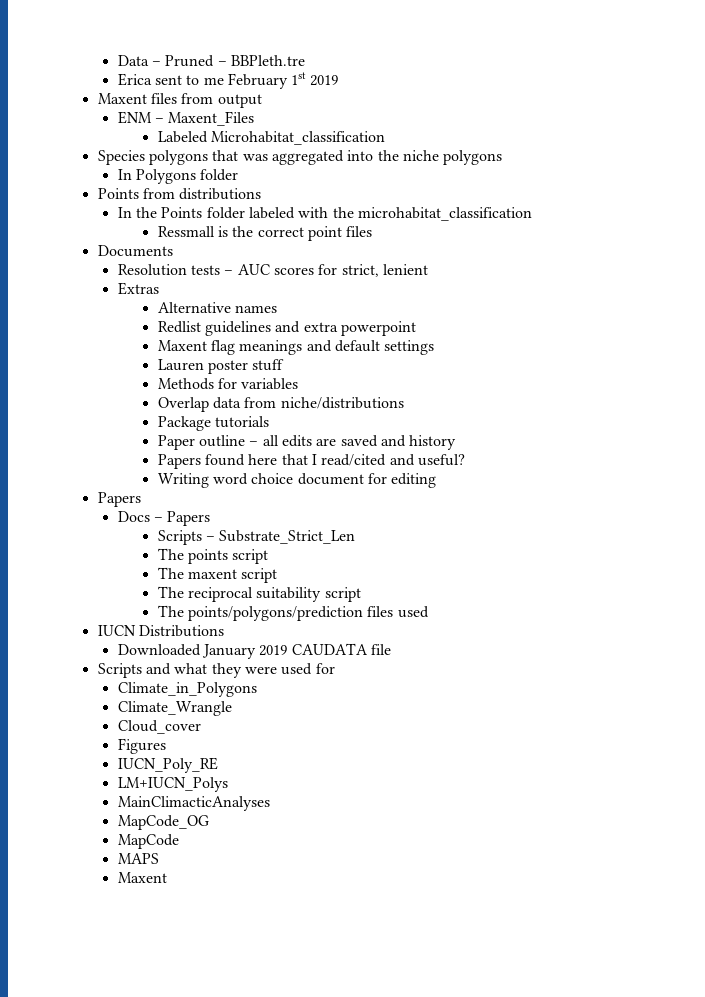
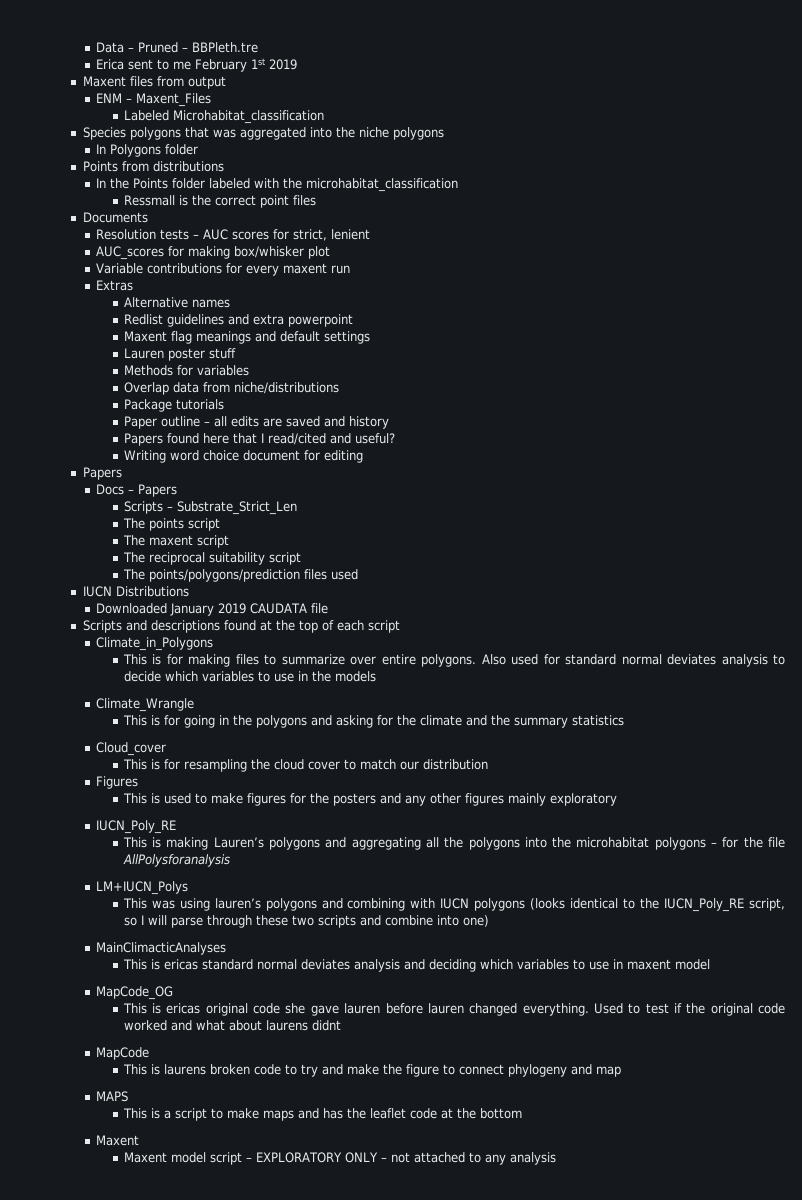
(428, 269) none -> [96,246,331,260] [96,263,351,276] // AUC_scores for making box/whisker plot // Variable contributions for every maxent run
[174,663,335,678] [117,682,257,697] [117,701,232,716] [117,720,201,734] [117,738,166,754] [117,757,218,773] [117,777,228,792] [117,796,270,811] [117,815,209,830] [117,834,179,849] [117,853,159,864] [117,872,167,883] what they were used for // Climate_in_Polygons // Climate_Wrangle // Cloud_cover // Figures // IUCN_Poly_RE // LM+IUCN_Polys // MainClimacticAnalyses // MapCode_OG // MapCode // MAPS // Maxent -> [150,620,400,633] [96,637,214,651] [122,654,785,667] [123,671,376,682] [96,698,195,712] [122,715,624,728] [96,742,167,756] [122,759,488,772] [96,776,139,789] [122,793,617,806] [96,820,177,834] [122,837,786,850] [122,854,230,867] [96,881,189,895] [122,898,785,912] [123,915,489,928] [96,942,227,955] [122,959,710,972] [96,986,174,1000] [122,1003,785,1016] [123,1020,341,1031] [96,1047,150,1060] [122,1064,621,1077] [96,1091,129,1102] [122,1108,522,1121] [96,1135,140,1146] [123,1152,556,1165] descriptions found at the top of each script // Climate_in_Polygons // This is for making files to summarize over entire polygons. Also used for standard normal deviates analysis to decide which variables to use in the models // Climate_Wrangle // This is for going in the polygons and asking for the climate and the summary statistics // Cloud_cover // This is for resampling the cloud cover to match our distribution // Figures // This is used to make figures for the posters and any other figures mainly exploratory // IUCN_Poly_RE // This is making Lauren’s polygons and aggregating all the polygons into the microhabitat polygons – for the file AllPolysforanalysis // LM+IUCN_Polys // This was using lauren’s polygons and combining with IUCN polygons (looks identical to the IUCN_Poly_RE script, so I will parse through these two scripts and combine into one) // MainClimacticAnalyses // This is ericas standard normal deviates analysis and deciding which variables to use in maxent model // MapCode_OG // This is ericas original code she gave lauren before lauren changed everything. Used to test if the original code worked and what about laurens didnt // MapCode // This is laurens broken code to try and make the figure to connect phylogeny and map // MAPS // This is a script to make maps and has the leaflet code at the bottom // Maxent // Maxent model script – EXPLORATORY ONLY – not attached to any analysis

